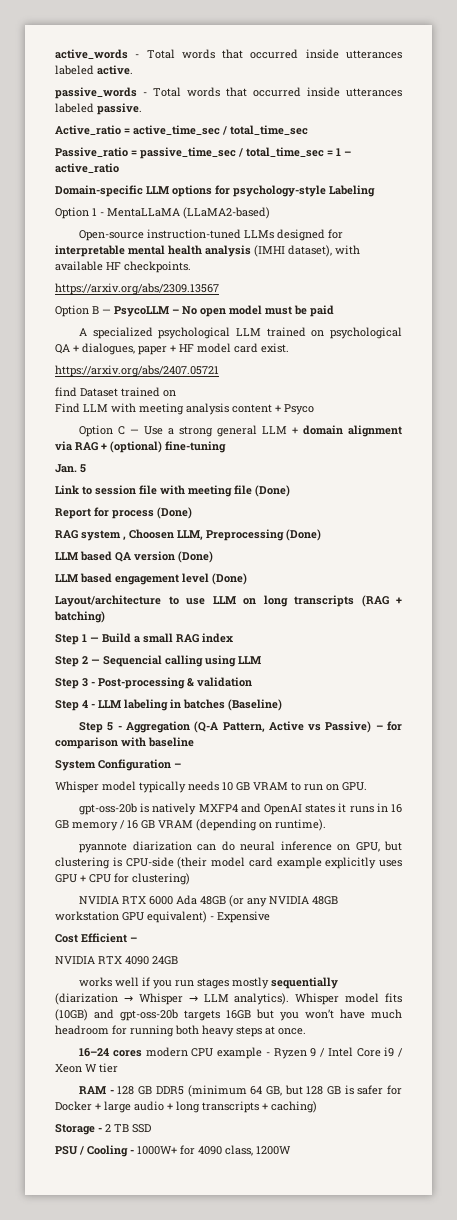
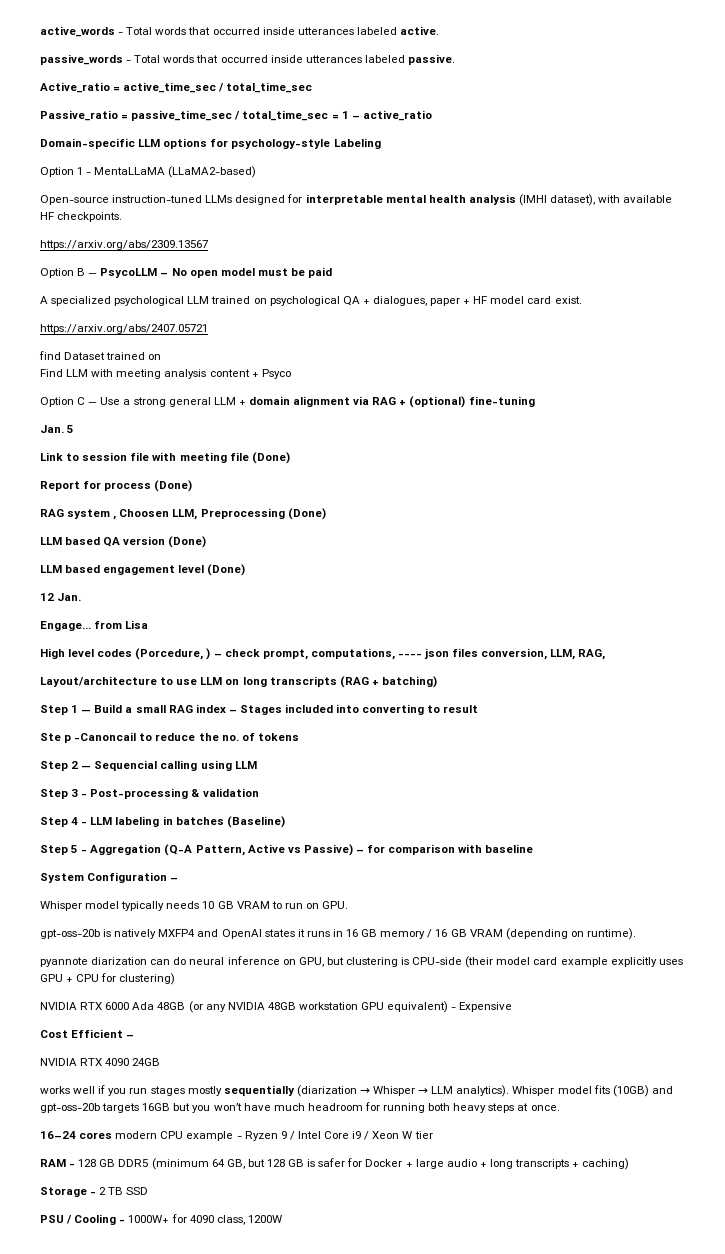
(247, 579) none -> [40,593,82,601] [40,620,149,631] [40,648,606,660] // 12 Jan. // Engage… from Lisa // High level codes (Porcedure, ) – check prompt, computations, ---- json files conversion, LLM, RAG,
(233, 638) none -> [228,704,479,715] [40,732,299,743] – Stages included into converting to result // Ste p -Canoncail to reduce the no. of tokens

